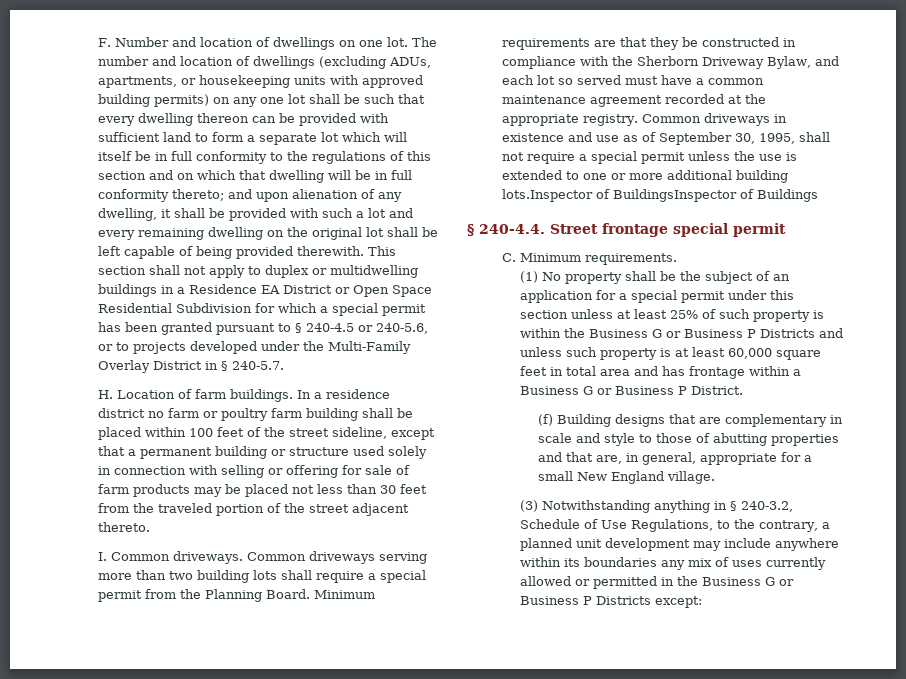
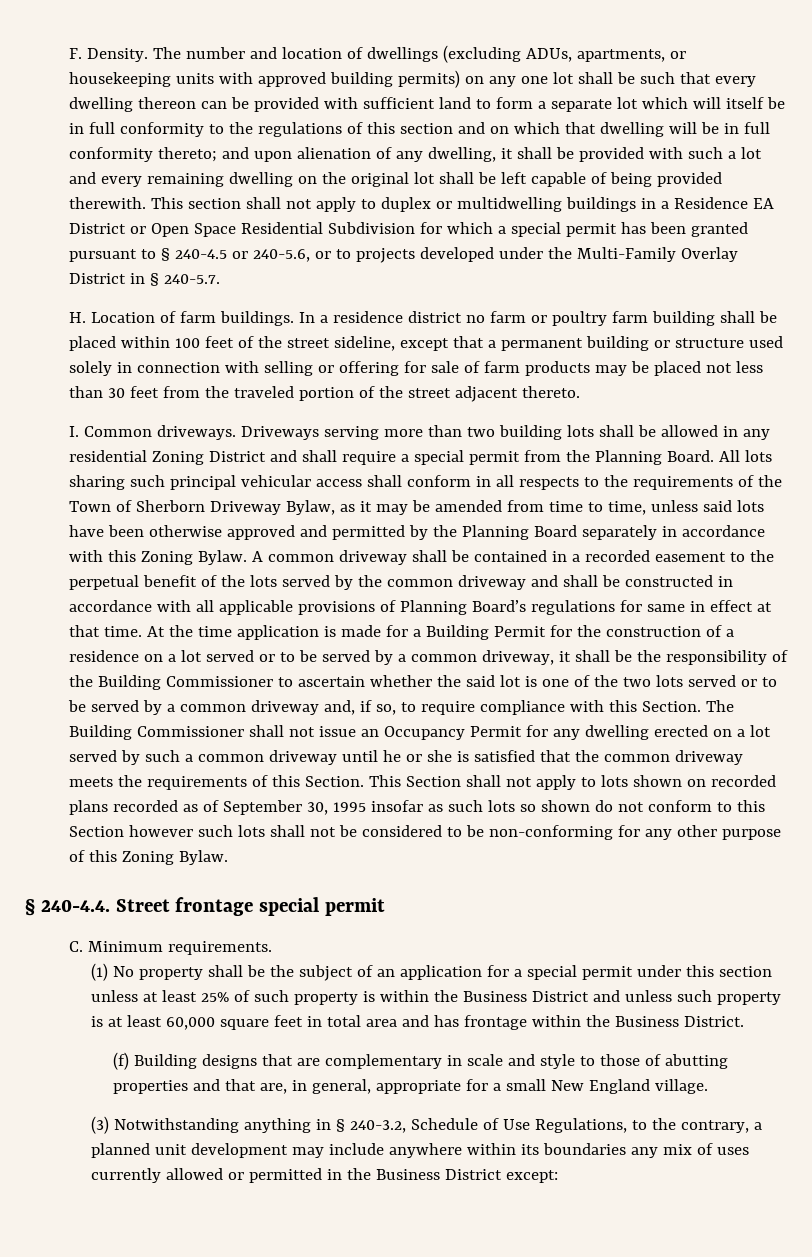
[115,37,409,50] Number and location of dwellings on one lot. -> [86,48,148,62] Density.
[247,551,376,564] Common driveways -> [240,426,319,440] Driveways
(313, 575) none -> [637,425,770,440] [68,450,337,465] be allowed in any residential Zoning District and shall
[314,590,376,599] [502,37,797,50] [502,56,840,69] [502,75,765,85] [502,94,767,107] [502,113,788,126] [502,132,831,145] [502,151,798,164] [502,170,789,183] [502,189,819,202] Minimum requirements are that they be constructed in compliance with the Sherborn Driveway Bylaw, and each lot so served must have a common maintenance agreement recorded at the appropriate registry. Common driveways in existence and use as of September 30, 1995, shall not require a special permit unless the use is extended to one or more additional building lots.Inspector of BuildingsInspector of Buildings -> [718,450,772,462] [68,475,782,490] [68,500,764,515] [68,525,765,540] [68,550,774,565] [68,575,733,590] [68,600,772,615] [68,625,734,640] [68,650,788,665] [68,675,777,690] [67,700,734,715] [68,725,771,740] [68,750,743,765] [68,775,776,790] [68,800,765,815] [68,825,781,840] [68,850,228,865] All lots sharing such principal vehicular access shall conform in all respects to the requirements of the Town of Sherborn Driveway Bylaw, as it may be amended from time to time, unless said lots have been otherwise approved and permitted by the Planning Board separately in accordance with this Zoning Bylaw. A common driveway shall be contained in a recorded easement to the perpetual benefit of the lots served by the common driveway and shall be constructed in accordance with all applicable provisions of Planning Board’s regulations for same in effect at that time. At the time application is made for a Building Permit for the construction of a residence on a lot served or to be served by a common driveway, it shall be the responsibility of the Building Commissioner to ascertain whether the said lot is one of the two lots served or to be served by a common driveway and, if so, to require compliance with this Section. The Building Commissioner shall not issue an Occupancy Permit for any dwelling erected on a lot served by such a common driveway until he or she is satisfied that the common driveway meets the requirements of this Section. This Section shall not apply to lots shown on recorded plans recorded as of September 30, 1995 insofar as such lots so shown do not conform to this Section however such lots shall not be considered to be non-conforming for any other purpose of this Zoning Bylaw.
[651,329,815,338] G or Business P Districts -> [531,991,589,1002] District
[792,369,801,376] [519,386,687,395] a Business G or Business P -> [585,1015,679,1027] the Business
[764,577,794,586] [519,596,651,605] G or Business P Districts -> [444,1169,502,1180] District

